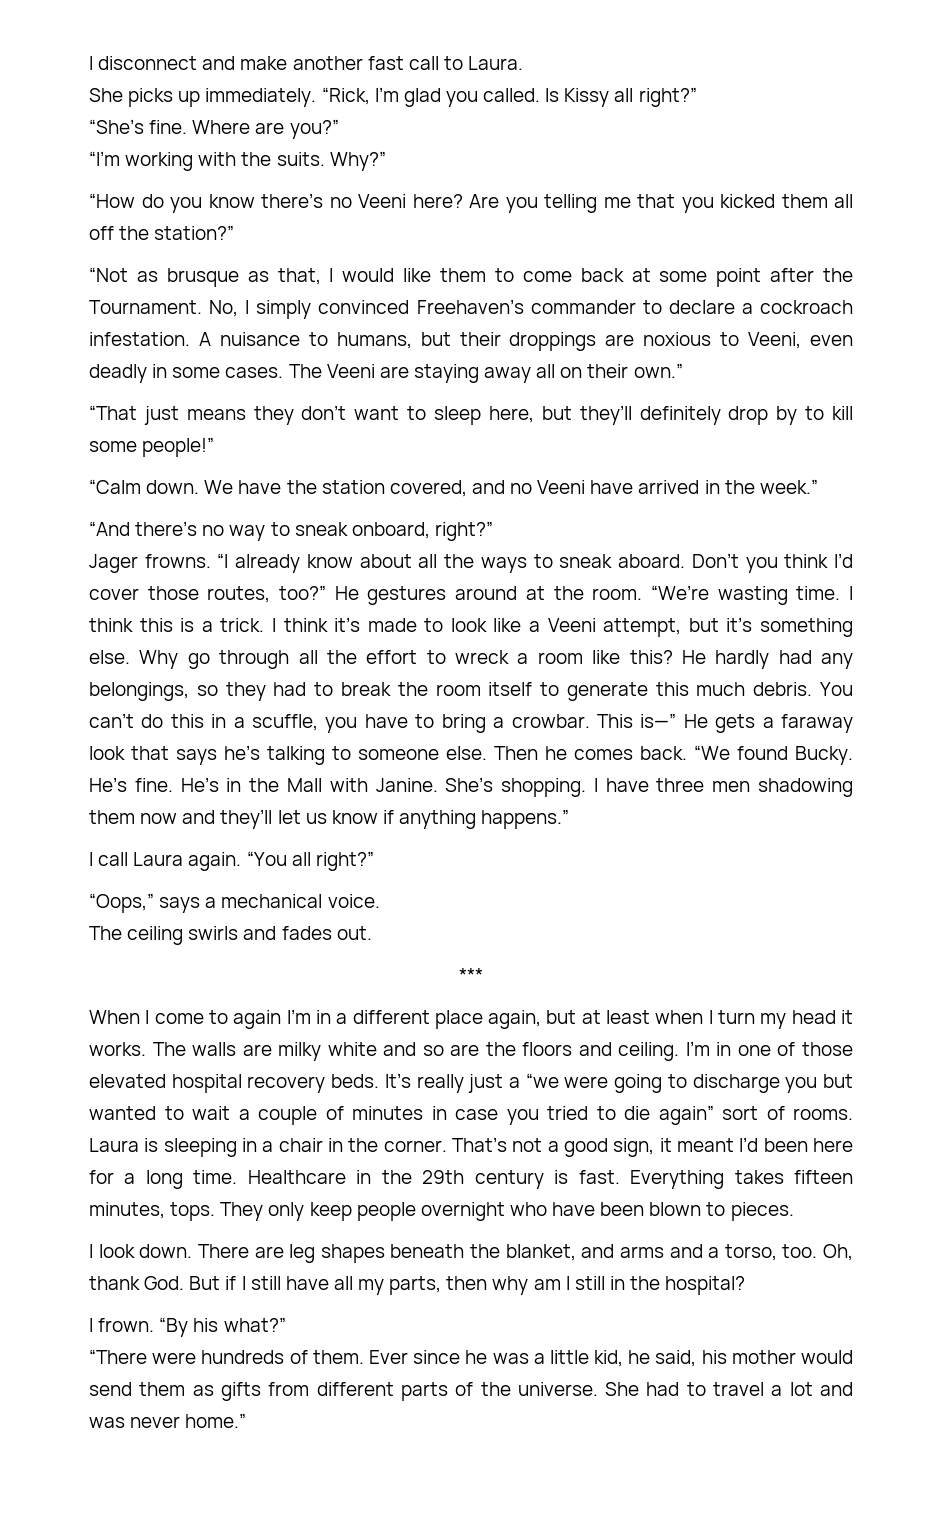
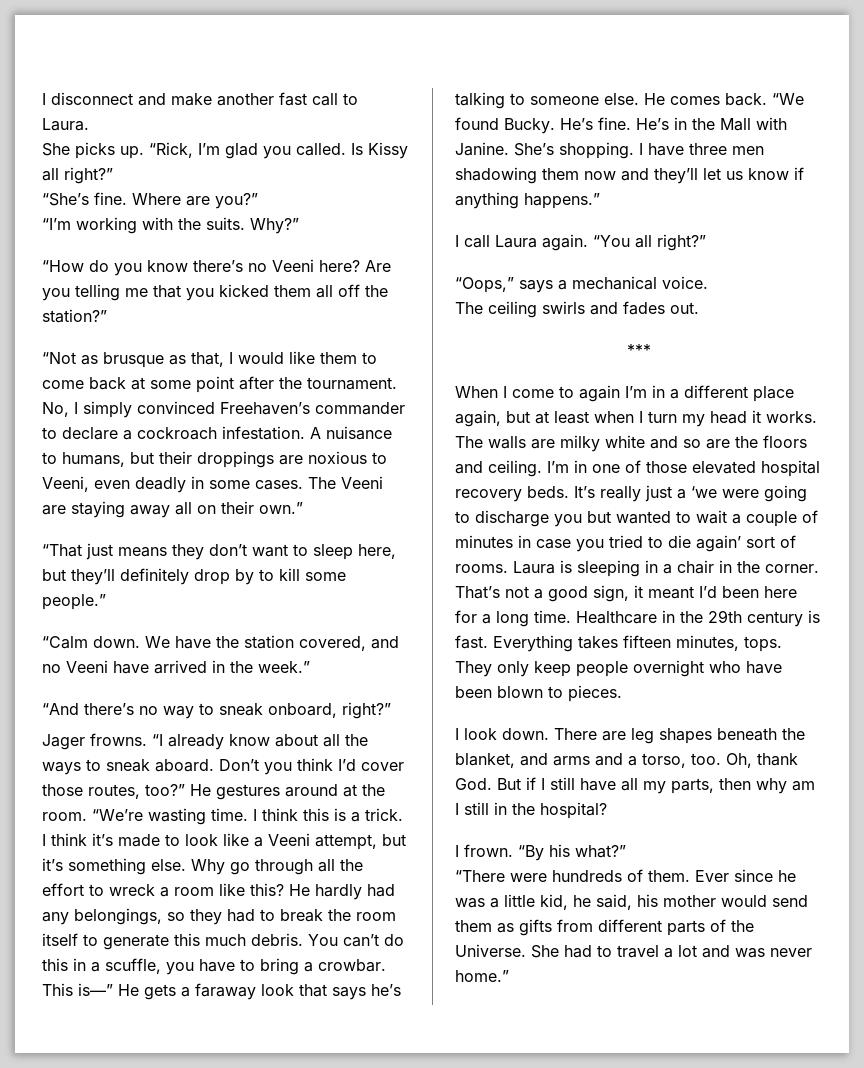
[178,88,317,107] up immediately. -> [120,146,144,159] up.
[89,300,202,314] Tournament. -> [307,377,397,390] tournament.
[142,437,215,457] people!” -> [42,594,106,610] people.”
[494,746,567,760] Then he -> [644,93,665,105] He
[525,1073,559,1088] “we -> [691,486,717,498] ‘we
[658,1105,714,1125] again” -> [696,535,741,552] again’
[517,1382,598,1396] universe. -> [455,944,526,957] Universe.

